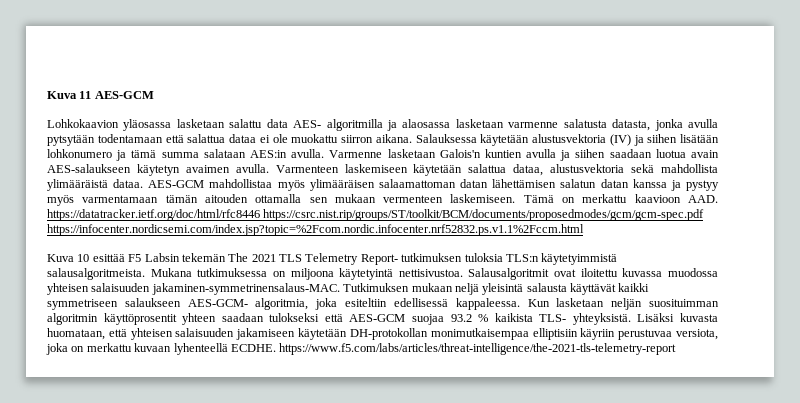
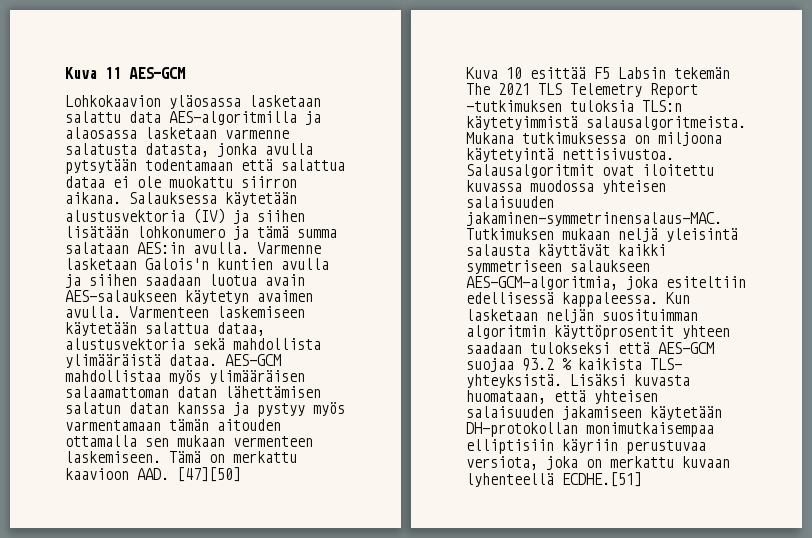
[293,119,383,131] AES- algoritmilla -> [169,111,297,125] AES-algoritmilla
[47,209,705,221] [47,224,584,236] https://datatracker.ietf.org/doc/html/rfc8446 https://csrc.nist.rip/groups/ST/toolkit/BCM/documents/proposedmodes/gcm/gcm-spec.pdf https://infocenter.nordicsemi.com/index.jsp?topic=%2Fcom.nordic.infocenter.nrf52832.ps.v1.1%2Fccm.html -> [177,467,241,482] [47][50]
[360,253,463,265] Report- tutkimuksen -> [650,83,698,98] [466,100,562,112] Report -tutkimuksen
[187,298,309,310] AES-GCM- algoritmia, -> [466,276,618,290] AES-GCM-algoritmia,
[230,343,677,355] ECDHE. https://www.f5.com/labs/articles/threat-intelligence/the-2021-tls-telemetry-report -> [562,472,642,487] ECDHE.[51]

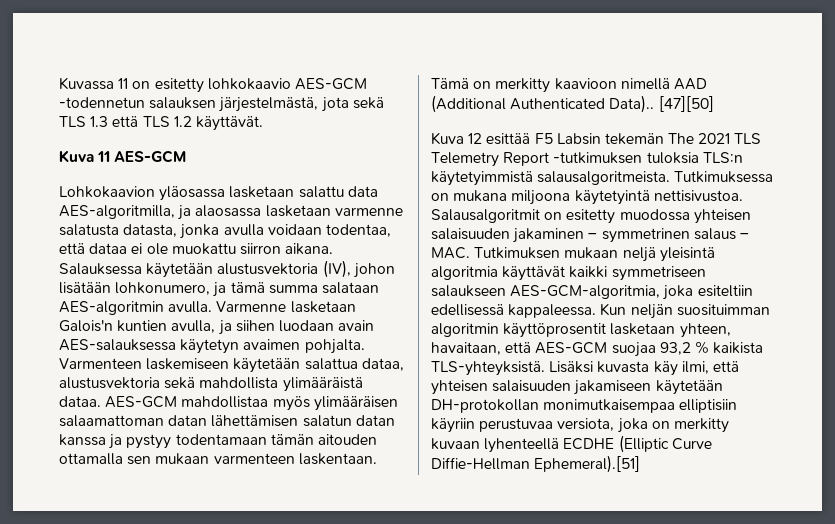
(65, 73) none -> [59,77,367,93] [59,97,384,112] [59,116,263,131] Kuvassa 11 on esitetty lohkokaavio AES-GCM -todennetun salauksen järjestelmästä, jota sekä TLS 1.3 että TLS 1.2 käyttävät. //
[169,111,297,125] AES-algoritmilla -> [59,205,175,219] AES-algoritmilla,
[65,159,345,174] pytsytään todentamaan että salattua -> [267,224,391,237] [59,243,85,254] voidaan todentaa, että
[193,208,305,224] [65,226,225,238] (IV) ja siihen lisätään lohkonumero -> [322,260,395,278] [59,282,211,295] (IV), johon lisätään lohkonumero,
[137,242,185,254] AES:in -> [59,301,164,315] AES-algoritmin
[281,258,329,270] [65,274,305,288] [65,290,177,302] avulla ja siihen saadaan luotua avain AES-salaukseen -> [171,320,375,335] [59,339,176,351] avulla, ja siihen luodaan avain AES-salauksessa
[65,306,121,318] avulla. -> [304,339,365,354] pohjalta.
[313,402,345,416] [65,420,161,431] myös varmentamaan -> [175,434,267,445] todentamaan
[233,436,313,447] [65,451,297,463] [65,468,169,480] vermenteen laskemiseen. Tämä on merkattu kaavioon AAD. -> [213,453,377,465] [431,78,707,93] [431,95,655,113] varmenteen laskentaan. Tämä on merkitty kaavioon nimellä AAD (Additional Authenticated Data)..
[506,67,522,79] 10 -> [468,133,483,144] 12
[466,132,650,144] Mukana tutkimuksessa on -> [674,171,774,183] [431,190,508,202] Tutkimuksessa on mukana
[602,164,714,176] [466,180,666,194] [466,196,554,208] [466,212,722,226] ovat iloitettu kuvassa muodossa yhteisen salaisuuden jakaminen-symmetrinensalaus-MAC. -> [544,209,751,224] [431,228,749,243] [431,247,470,259] on esitetty muodossa yhteisen salaisuuden jakaminen – symmetrinen salaus – MAC.
[466,244,530,256] salausta -> [431,266,498,280] algoritmia
[466,309,538,321] lasketaan -> (627, 309) none
[682,325,730,339] [466,342,610,354] yhteen saadaan tulokseksi -> [610,323,731,338] [431,342,501,355] lasketaan yhteen, havaitaan,
[522,358,554,371] 93.2 -> [659,342,691,355] 93,2
[650,358,682,370] [466,374,690,388] [466,390,546,404] TLS- yhteyksistä. Lisäksi kuvasta huomataan, -> [431,361,709,376] TLS-yhteyksistä. Lisäksi kuvasta käy ilmi,
[610,456,674,468] merkattu -> [673,418,729,433] merkitty
[562,472,642,487] ECDHE.[51] -> [563,435,712,453] [431,455,641,473] ECDHE (Elliptic Curve Diffie-Hellman Ephemeral).[51]

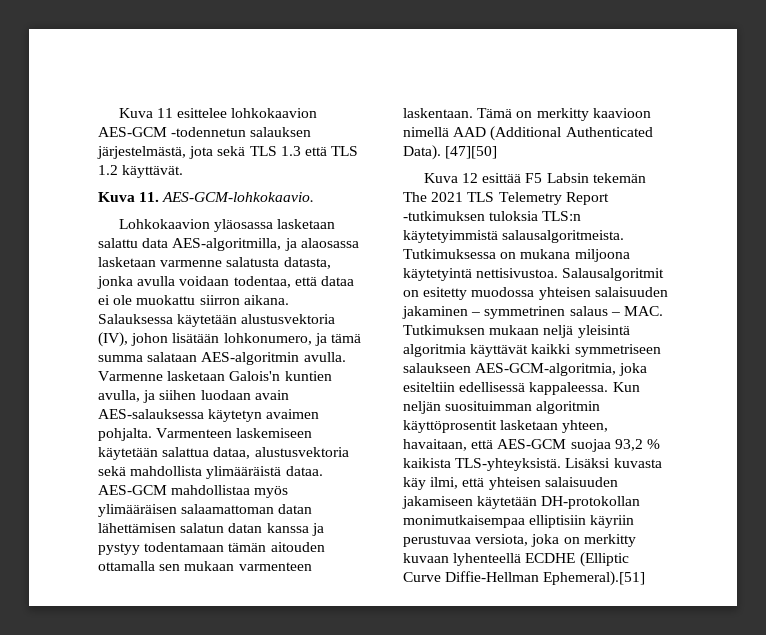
[59,77,291,93] Kuvassa 11 on esitetty lohkokaavio -> [118,108,318,118] Kuva 11 esittelee lohkokaavion
[97,150,187,163] 11 AES-GCM -> [139,192,315,202] 11. AES-GCM-lohkokaavio.
[609,95,655,113] Data).. -> [403,145,441,160] Data).

